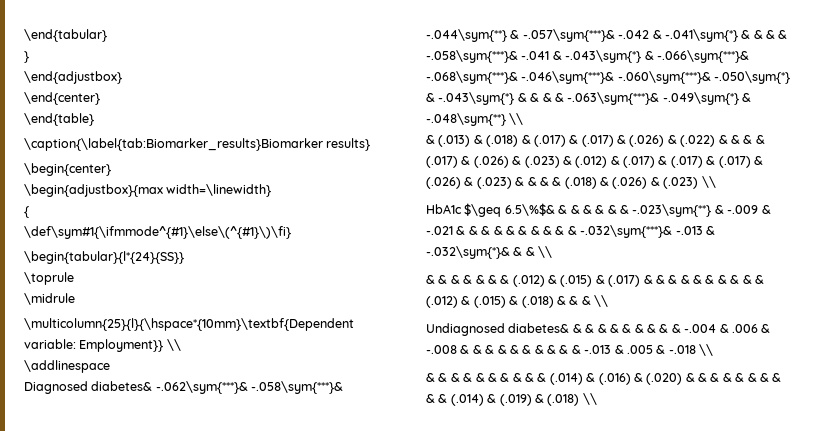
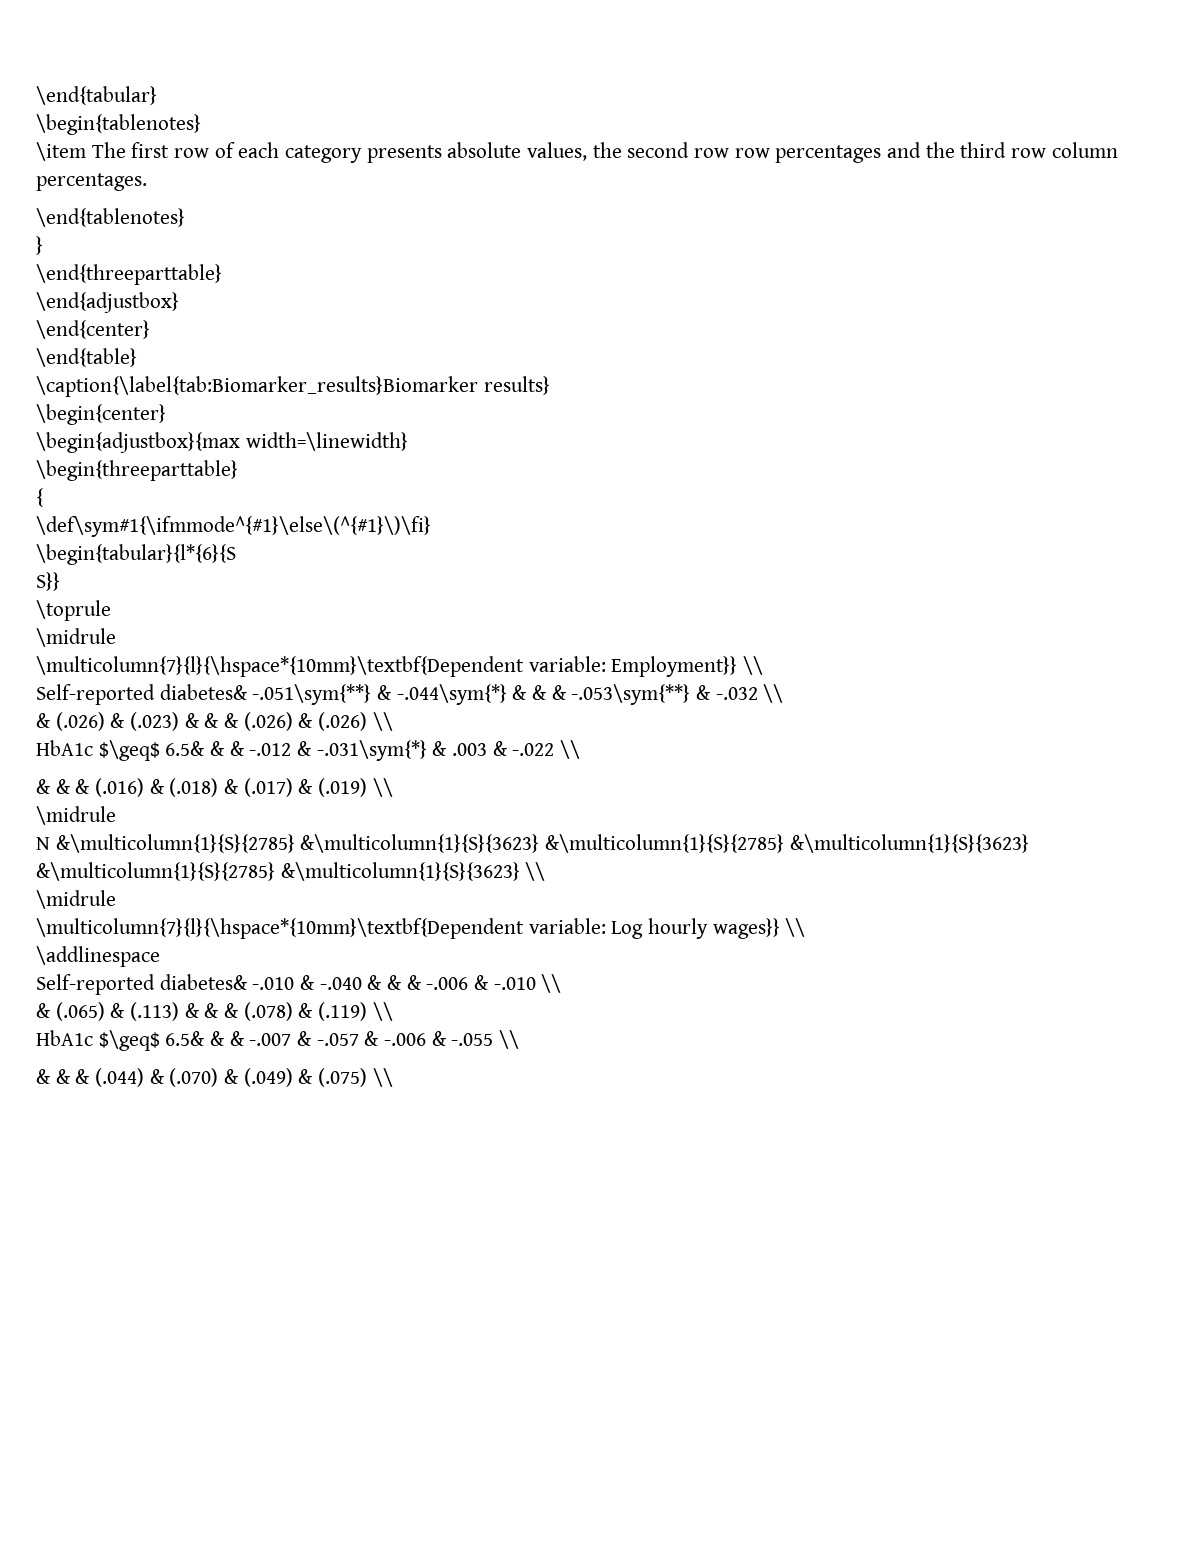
(107, 35) none -> [36,114,201,135] [36,142,1118,163] [36,173,147,191] [36,208,185,227] // \begin{tablenotes} // \item The first row of each category presents absolute values, the second row row percentages and the third row column percentages. // \end{tablenotes}
(29, 57) none -> [36,264,222,285] // \end{threeparttable}
(272, 190) none -> [36,460,238,481] // \begin{threeparttable}
[24,251,184,264] \begin{tabular}{l*{24}{SS}} -> [36,544,236,565] [36,572,60,591] \begin{tabular}{l*{6}{S // S}}
[24,318,354,331] \multicolumn{25}{l}{\hspace*{10mm}\textbf{Dependent -> [36,656,524,677] \multicolumn{7}{l}{\hspace*{10mm}\textbf{Dependent
[24,360,110,373] [24,381,344,394] [426,29,788,42] [426,50,749,63] [426,71,791,84] [426,92,751,105] [426,113,524,126] [426,135,765,147] [426,156,751,168] \addlinespace // Diagnosed diabetes& -.062\sym{***}& -.058\sym{***}& -.044\sym{**} & -.057\sym{***}& -.042 & -.041\sym{*} & & & & -.058\sym{***}& -.041 & -.043\sym{*} & -.066\sym{***}& -.068\sym{***}& -.046\sym{***}& -.060\sym{***}& -.050\sym{*} & -.043\sym{*} & & & & -.063\sym{***}& -.049\sym{*} & -.048\sym{**} \\ // & (.013) & (.018) & (.017) & (.017) & (.026) & (.022) & & & & (.017) & (.026) & (.023) & (.012) & (.017) & (.017) & (.017) -> [36,684,784,705] Self-reported diabetes& -.051\sym{**} & -.044\sym{*} & & & -.053\sym{**} & -.032 \\ //
[552,176,716,189] [426,203,771,217] [426,225,715,238] [426,246,553,259] [426,275,764,287] [426,295,608,308] [426,323,771,336] [426,344,713,356] [426,373,782,385] [426,394,580,406] & (.018) & (.026) & (.023) \\ // HbA1c $\geq 6.5\%$& & & & & & & -.023\sym{**} & -.009 & -.021 & & & & & & & & & & -.032\sym{***}& -.013 & -.032\sym{*}& & & \\ // & & & & & & & (.012) & (.015) & (.017) & & & & & & & & & & (.012) & (.015) & (.018) & & & \\ // Undiagnosed diabetes& & & & & & & & & & -.004 & .006 & -.008 & & & & & & & & & & -.013 & .005 & -.018 \\ // & & & & & & & & & & (.014) & (.016) & (.020) & & & & & & & & & & (.014) & (.019) & (.018) -> [243,712,393,731] [36,740,581,761] [36,778,393,797] [36,806,116,825] [36,834,1029,853] [36,862,546,881] [36,890,116,909] [36,918,806,939] [36,946,160,967] [36,974,562,995] [36,1002,393,1021] [36,1030,520,1051] [36,1068,368,1087] (.026) & (.026) \\ // HbA1c $\geq$ 6.5& & & -.012 & -.031\sym{*} & .003 & -.022 \\ // & & & (.016) & (.018) & (.017) & (.019) \\ // \midrule // N &\multicolumn{1}{S}{2785} &\multicolumn{1}{S}{3623} &\multicolumn{1}{S}{2785} &\multicolumn{1}{S}{3623} &\multicolumn{1}{S}{2785} &\multicolumn{1}{S}{3623} \\ // \midrule // \multicolumn{7}{l}{\hspace*{10mm}\textbf{Dependent variable: Log hourly wages}} \\ // \addlinespace // Self-reported diabetes& -.010 & -.040 & & & -.006 & -.010 \\ // & (.065) & (.113) & & & (.078) & (.119) \\ // HbA1c $\geq$ 6.5& & & -.007 & -.057 & -.006 & -.055 \\ // & & & (.044) & (.070) & (.049) & (.075)

